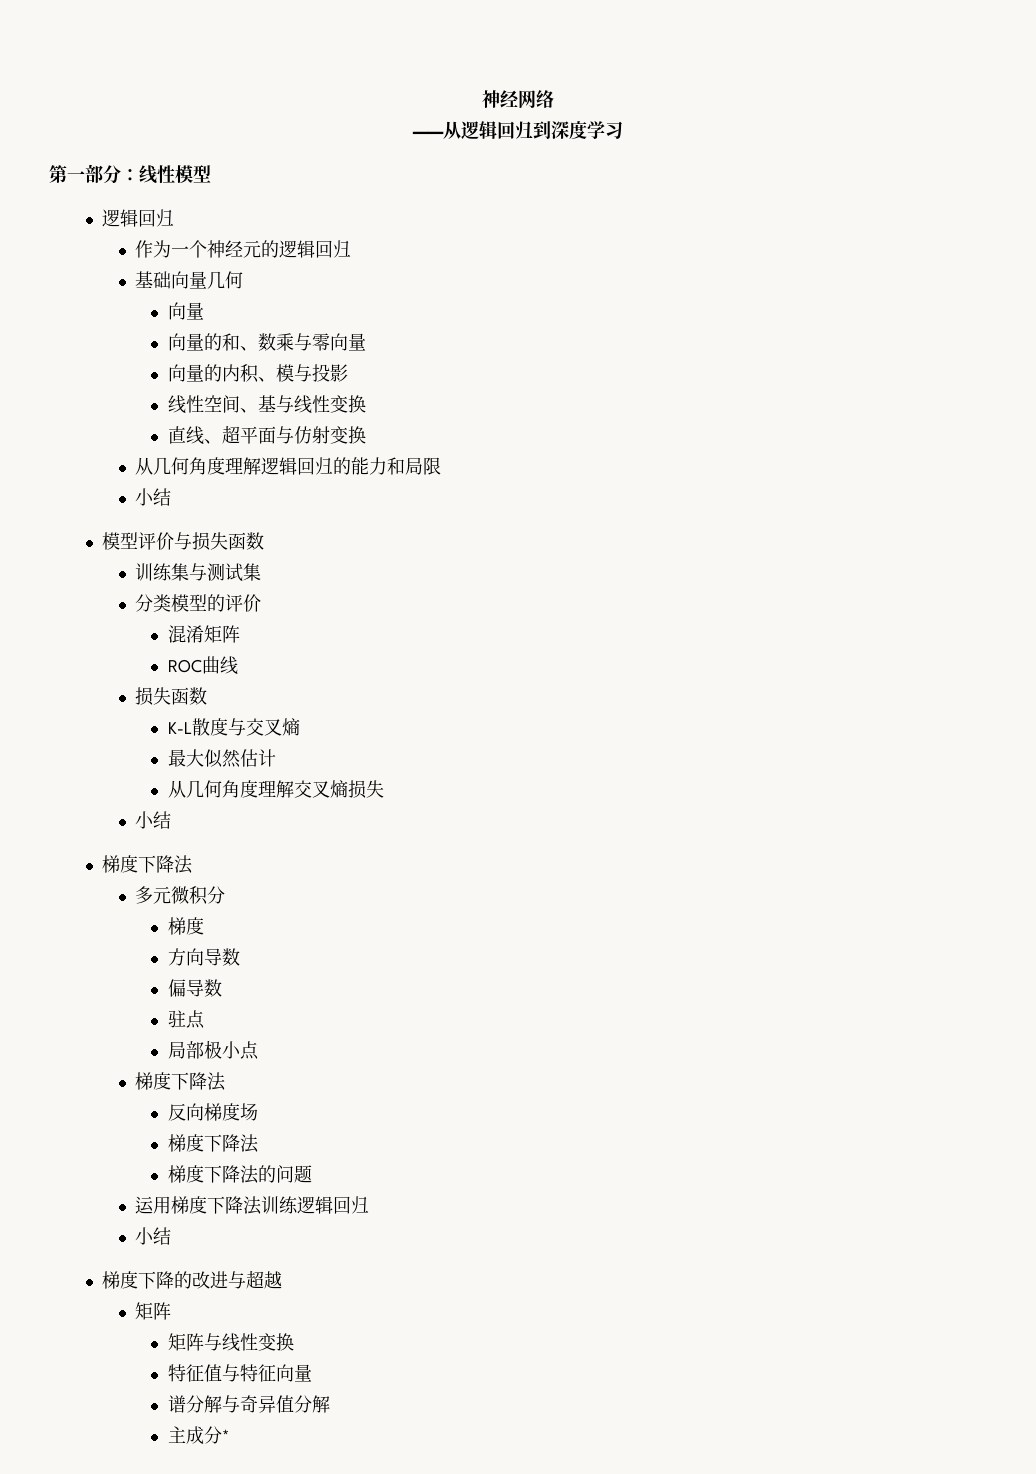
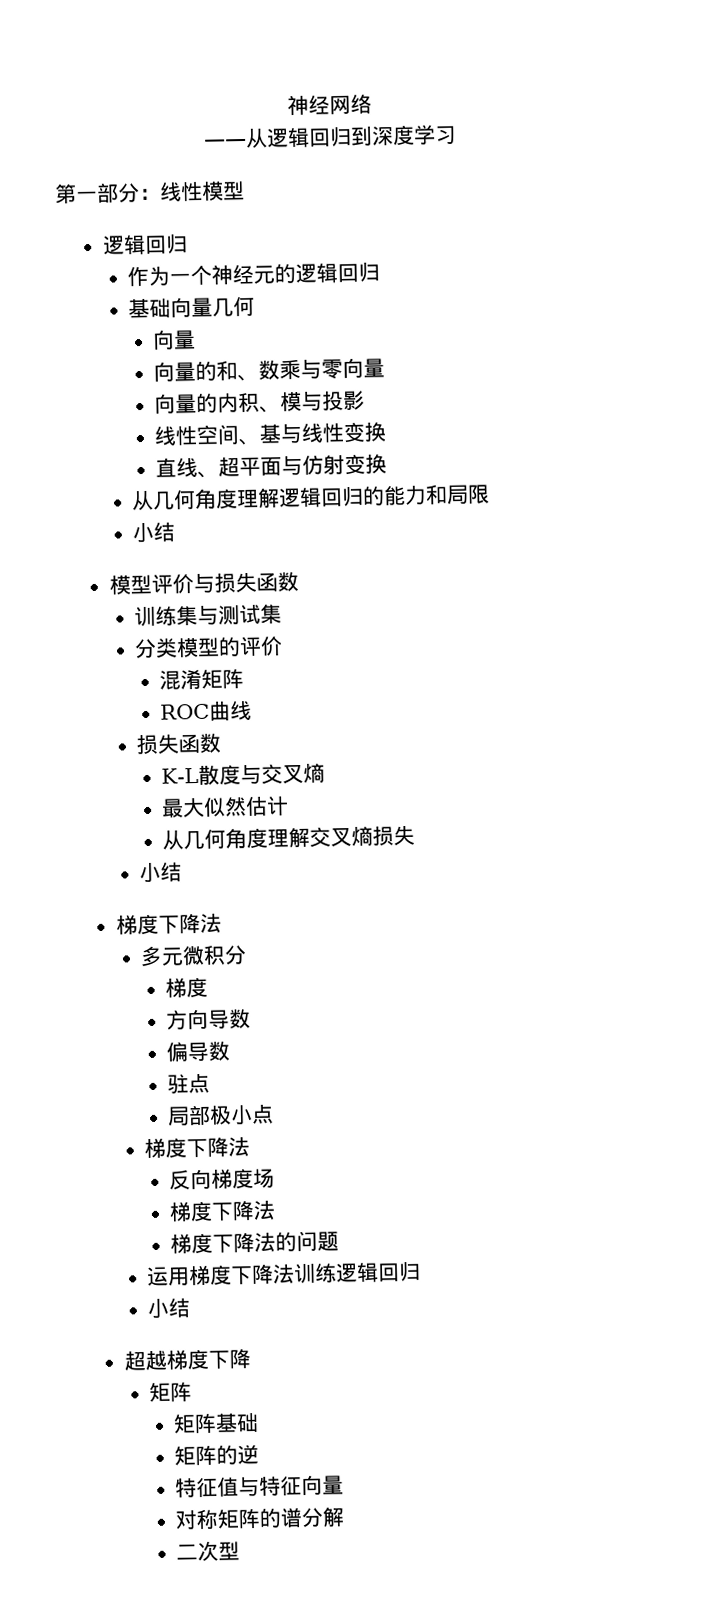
[101,1270,282,1289] 梯度下降的改进与超越 -> [123,1348,251,1372] 超越梯度下降
[203,1333,294,1352] 与线性变换 -> [215,1412,260,1433] [174,1444,260,1466] 基础 // 矩阵的逆
(312, 1373) none -> [175,1508,283,1530] 对称矩阵的
[221,1395,330,1413] [167,1426,230,1444] 与奇异值分解 // 主成分* -> [176,1540,241,1562] // 二次型

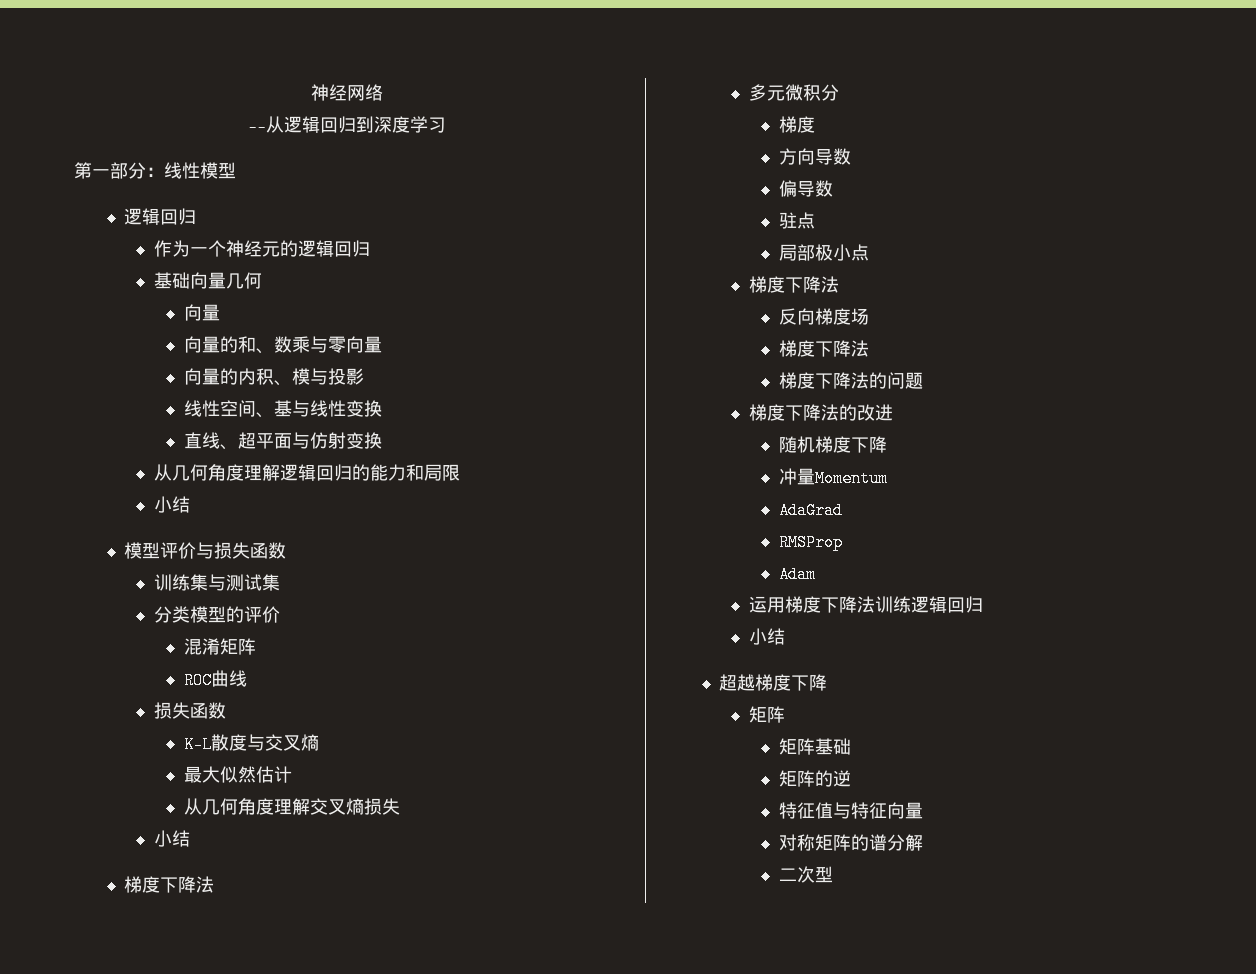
(340, 1241) none -> [748,404,893,421] [778,436,887,453] [778,468,888,487] [778,502,843,519] [778,534,843,551] [778,566,816,583] // 梯度下降法的改进 // 随机梯度下降 // 冲量Momentum // AdaGrad // RMSProp // Adam

